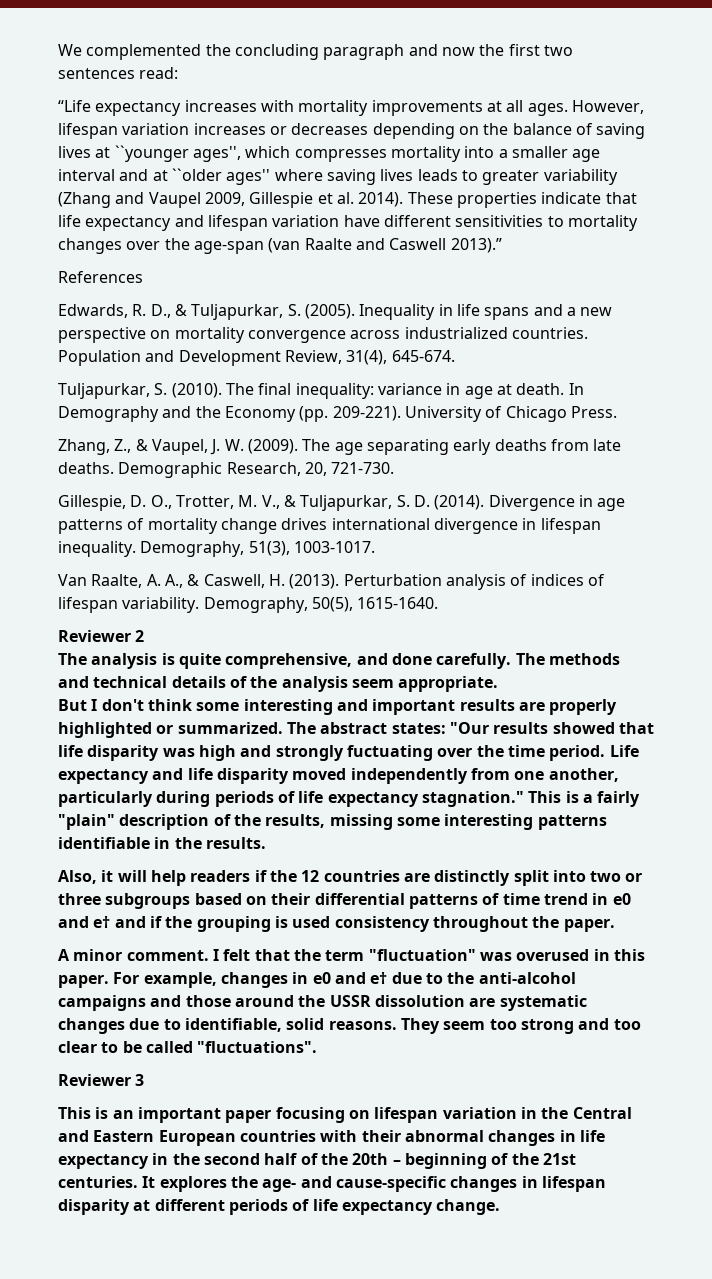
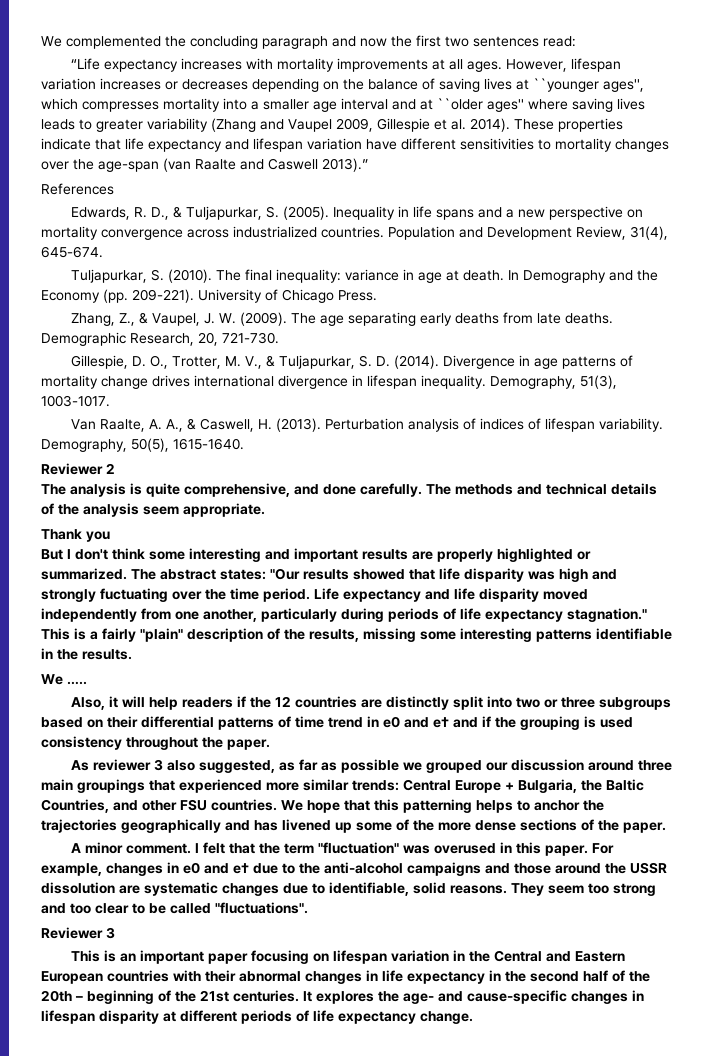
(499, 684) none -> [41,529,110,542] // Thank you
(266, 843) none -> [41,674,87,685] // We …..
(615, 925) none -> [70,759,672,773] [41,779,644,793] [41,799,604,813] [41,819,666,833] // As reviewer 3 also suggested, as far as possible we grouped our discussion around three main groupings that experienced more similar trends: Central Europe + Bulgaria, the Baltic Countries, and other FSU countries. We hope that this patterning helps to anchor the trajectories geographically and has livened up some of the more dense sections of the paper.

